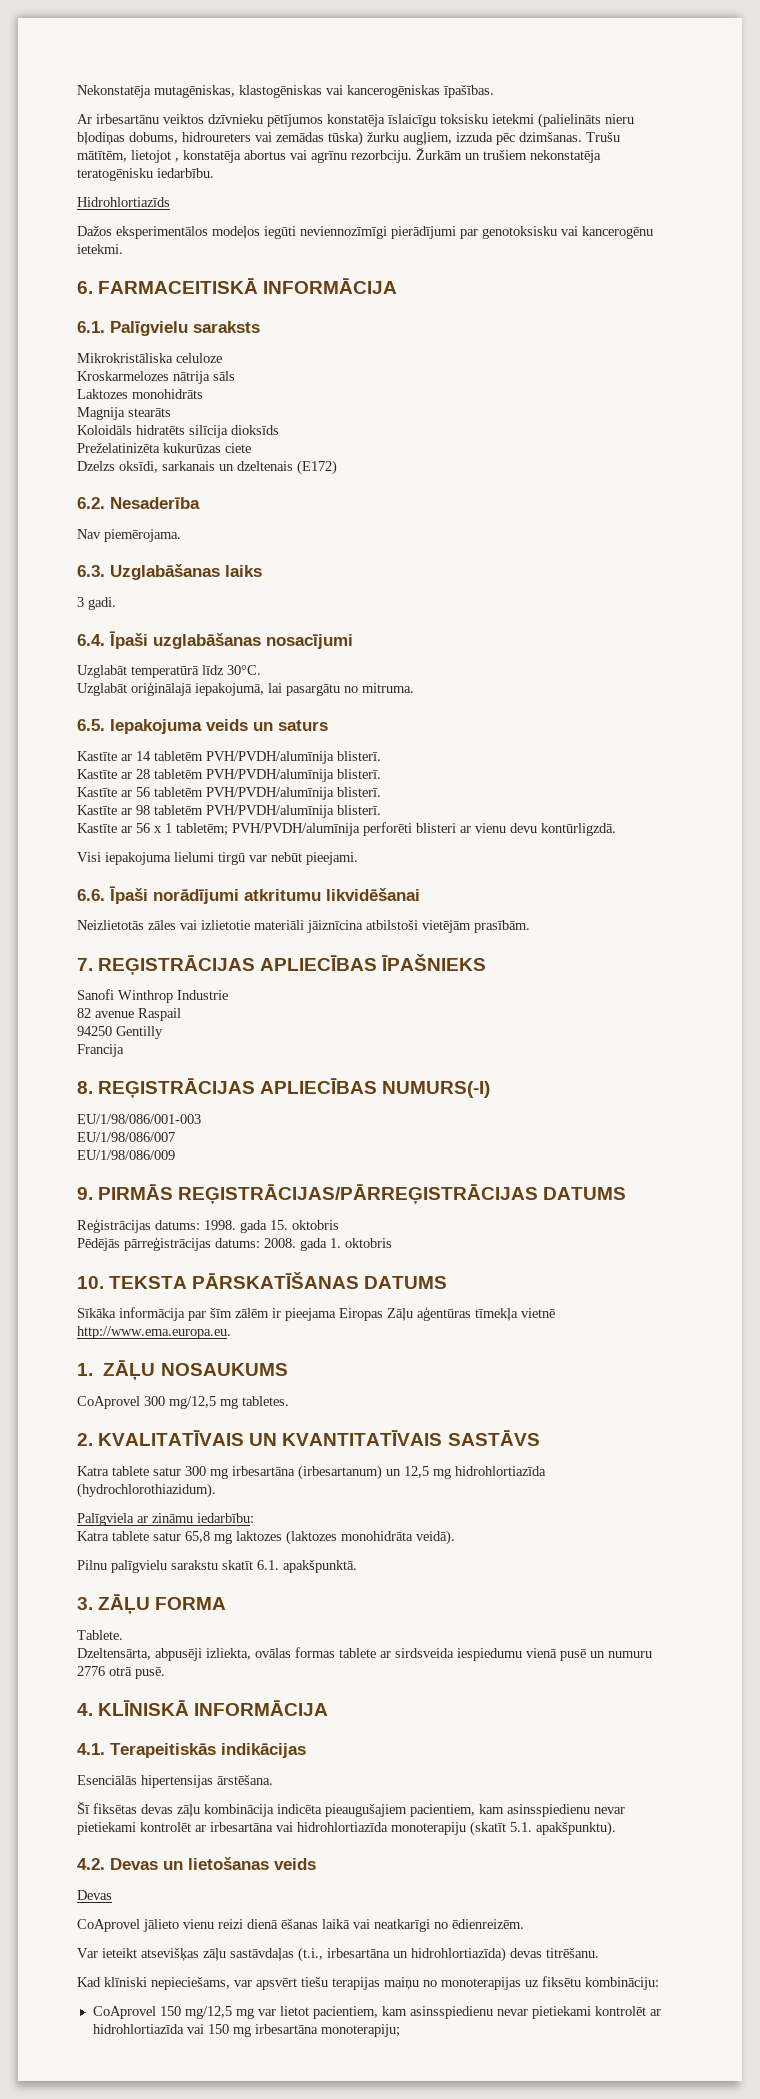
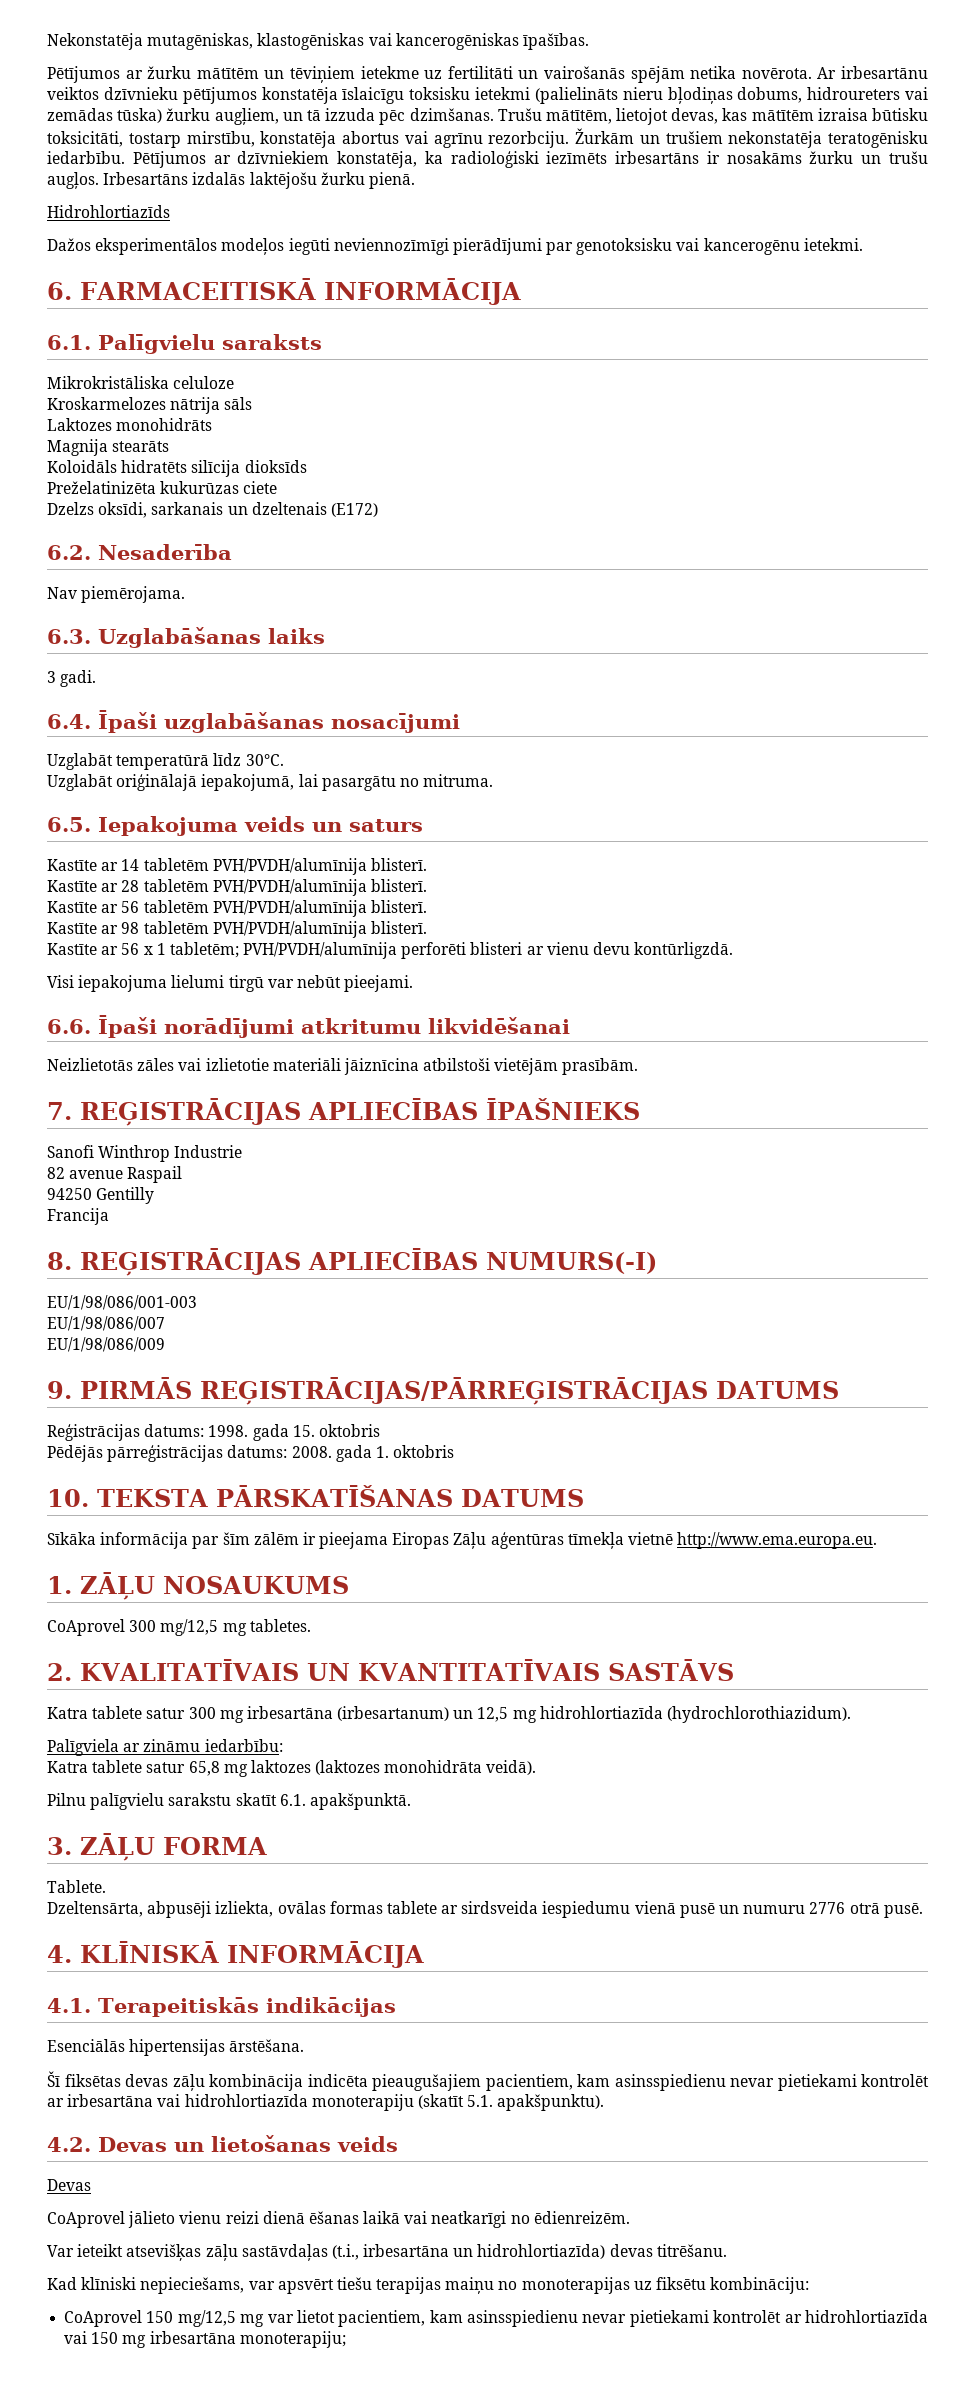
(494, 91) none -> [47,66,812,83] Pētījumos ar žurku mātītēm un tēviņiem ietekme uz fertilitāti un vairošanās spējām netika novērota.
(452, 138) none -> [282,110,321,121] un tā
[175,158,179,162] , -> [671,108,928,124] [47,131,255,148] devas, kas mātītēm izraisa būtisku toksicitāti, tostarp mirstību,
(214, 173) none -> [132,151,928,168] [47,172,415,189] Pētījumos ar dzīvniekiem konstatēja, ka radioloģiski iezīmēts irbesartāns ir nosakāms žurku un trušu augļos. Irbesartāns izdalās laktējošu žurku pienā.

